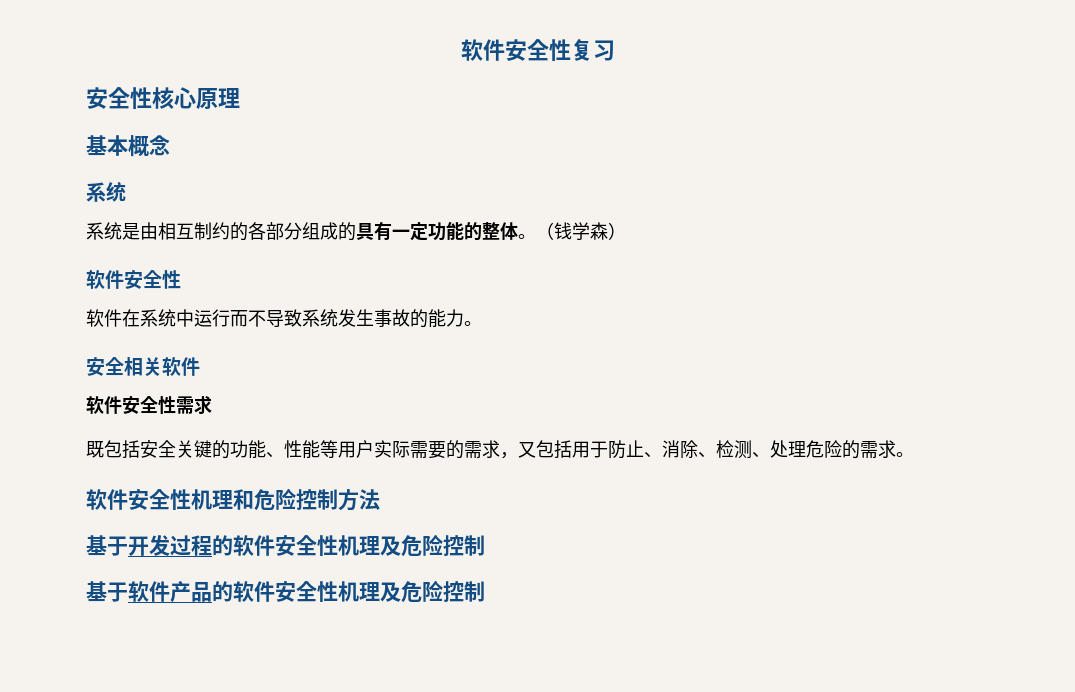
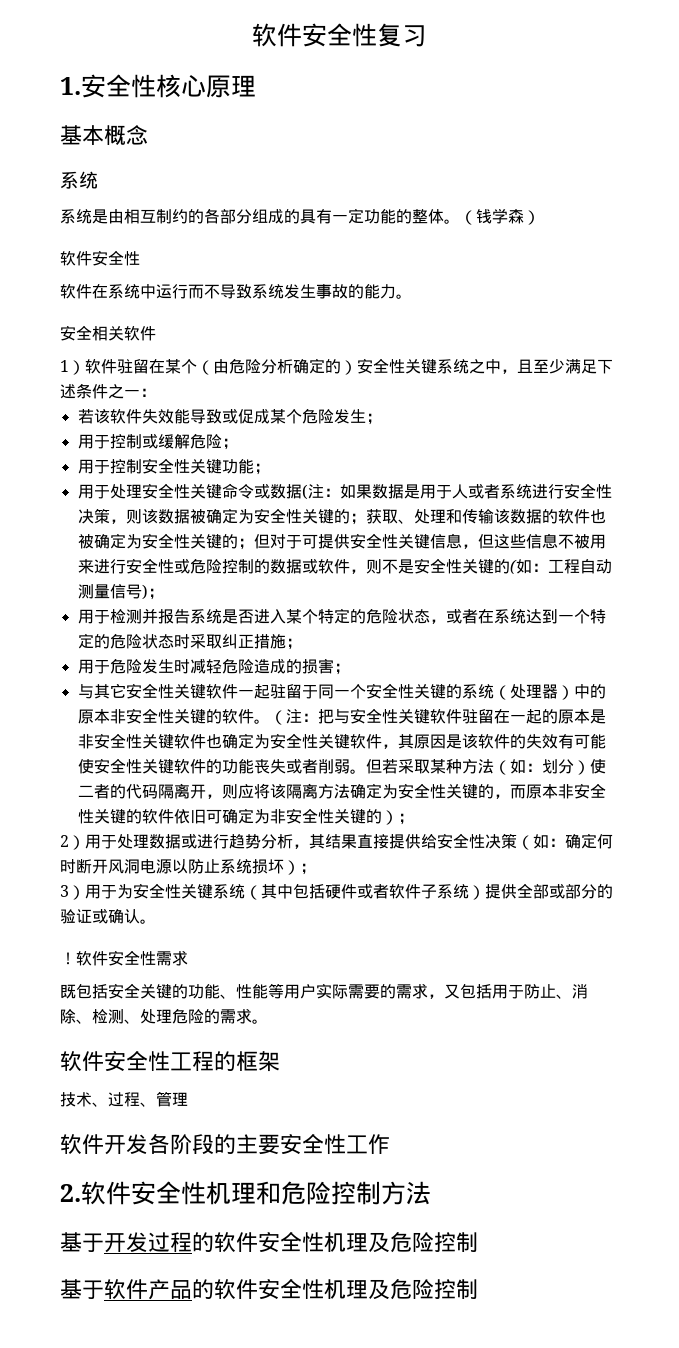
(615, 50) none -> [60,77,81,95] 1.
(200, 366) none -> [60,358,613,375] [60,383,156,399] [77,408,382,425] [77,433,238,450] [77,458,270,475] [77,483,612,500] [77,508,606,525] [77,533,606,550] [77,558,612,575] [77,584,164,600] [77,608,606,624] [77,633,302,650] [77,658,350,675] [77,683,606,700] [77,708,606,725] [77,733,606,749] [77,758,606,775] [77,783,606,799] [77,808,414,825] [60,833,613,850] [60,859,316,875] [60,883,613,900] [60,909,156,924] [60,952,76,965] 1）软件驻留在某个（由危险分析确定的）安全性关键系统之中，且至少满足下述条件之一： // 若该软件失效能导致或促成某个危险发生； // 用于控制或缓解危险； // 用于控制安全性关键功能； // 用于处理安全性关键命令或数据(注：如果数据是用于人或者系统进行安全性决策，则该数据被确定为安全性关键的；获取、处理和传输该数据的软件也被确定为安全性关键的；但对于可提供安全性关键信息，但这些信息不被用来进行安全性或危险控制的数据或软件，则不是安全性关键的(如：工程自动测量信号)； // 用于检测并报告系统是否进入某个特定的危险状态，或者在系统达到一个特定的危险状态时采取纠正措施； // 用于危险发生时减轻危险造成的损害； // 与其它安全性关键软件一起驻留于同一个安全性关键的系统（处理器）中的原本非安全性关键的软件。（注：把与安全性关键软件驻留在一起的原本是非安全性关键软件也确定为安全性关键软件，其原因是该软件的失效有可能使安全性关键软件的功能丧失或者削弱。但若采取某种方法（如：划分）使二者的代码隔离开，则应将该隔离方法确定为安全性关键的，而原本非安全性关键的软件依旧可确定为非安全性关键的）； // 2）用于处理数据或进行趋势分析，其结果直接提供给安全性决策（如：确定何时断开风洞电源以防止系统损坏）； // 3）用于为安全性关键系统（其中包括硬件或者软件子系统）提供全部或部分的验证或确认。 // ！
(191, 499) none -> [170,1051,280,1072] [60,1091,188,1107] [60,1134,390,1155] [60,1181,206,1205] 工程的框架 // 技术、过程、管理 // 软件开发各阶段的主要安全性工作 // 2.软件安全性

